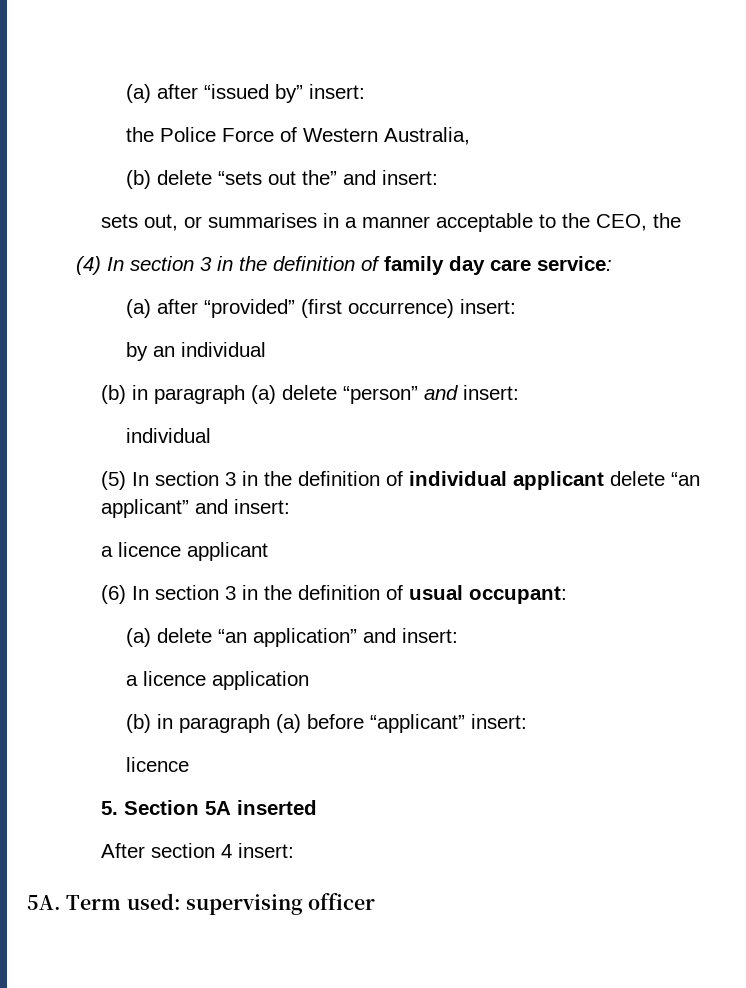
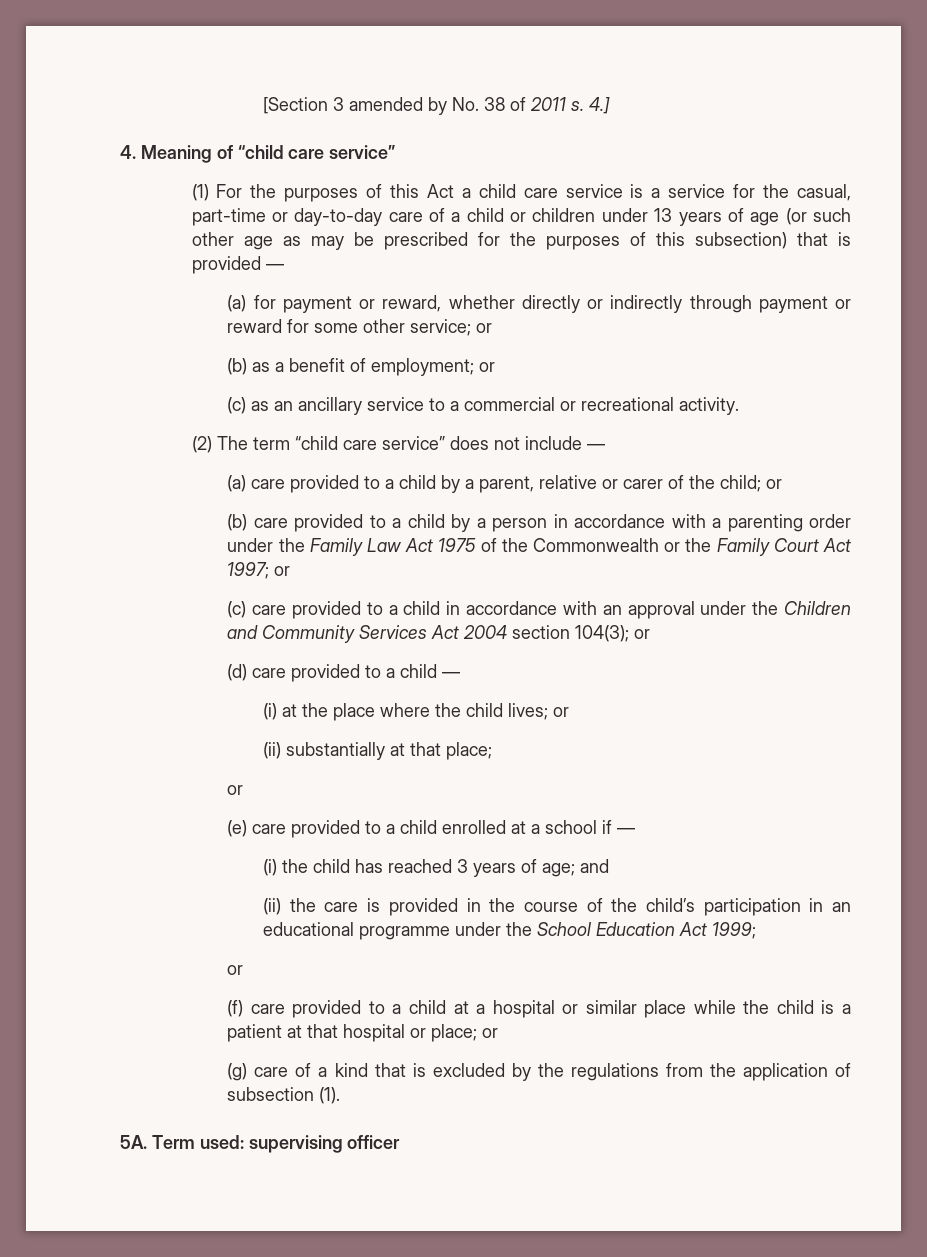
[125,84,365,103] [125,127,470,145] [125,170,438,189] [101,213,682,232] [76,256,613,275] [125,299,516,318] [125,342,266,361] [101,385,520,404] [125,428,211,443] [101,471,701,490] [101,499,291,518] [101,542,269,561] [101,585,568,604] [125,628,458,647] [125,671,309,690] [125,714,527,733] [125,757,189,772] [101,800,318,815] [101,843,295,858] (a) after “issued by” insert: // the Police Force of Western Australia, // (b) delete “sets out the” and insert: // sets out, or summarises in a manner acceptable to the CEO, the // (4) In section 3 in the definition of family day care service: // (a) after “provided” (first occurrence) insert: // by an individual // (b) in paragraph (a) delete “person” and insert: // individual // (5) In section 3 in the definition of individual applicant delete “an applicant” and insert: // a licence applicant // (6) In section 3 in the definition of usual occupant: // (a) delete “an application” and insert: // a licence application // (b) in paragraph (a) before “applicant” insert: // licence // 5. Section 5A inserted // After section 4 insert: -> [263,97,611,115] [120,145,396,163] [191,184,852,202] [191,208,851,226] [191,232,851,250] [191,256,284,274] [227,295,852,313] [227,319,493,336] [227,358,496,376] [227,397,740,415] [191,436,605,453] [227,475,783,493] [227,514,851,532] [227,538,852,556] [227,562,291,579] [227,601,851,619] [227,625,651,643] [227,664,461,682] [263,703,570,721] [263,742,493,760] [227,785,244,795] [227,820,636,838] [263,859,610,877] [263,898,852,916] [263,922,757,940] [227,965,244,975] [227,1000,851,1018] [227,1024,499,1042] [227,1063,851,1081] [227,1087,341,1104] [Section 3 amended by No. 38 of 2011 s. 4.] // 4. Meaning of “child care service” // (1) For the purposes of this Act a child care service is a service for the casual, part-time or day-to-day care of a child or children under 13 years of age (or such other age as may be prescribed for the purposes of this subsection) that is provided — // (a) for payment or reward, whether directly or indirectly through payment or reward for some other service; or // (b) as a benefit of employment; or // (c) as an ancillary service to a commercial or recreational activity. // (2) The term “child care service” does not include — // (a) care provided to a child by a parent, relative or carer of the child; or // (b) care provided to a child by a person in accordance with a parenting order under the Family Law Act 1975 of the Commonwealth or the Family Court Act 1997; or // (c) care provided to a child in accordance with an approval under the Children and Community Services Act 2004 section 104(3); or // (d) care provided to a child — // (i) at the place where the child lives; or // (ii) substantially at that place; // or // (e) care provided to a child enrolled at a school if — // (i) the child has reached 3 years of age; and // (ii) the care is provided in the course of the child’s participation in an educational programme under the School Education Act 1999; // or // (f) care provided to a child at a hospital or similar place while the child is a patient at that hospital or place; or // (g) care of a kind that is excluded by the regulations from the application of subsection (1).

